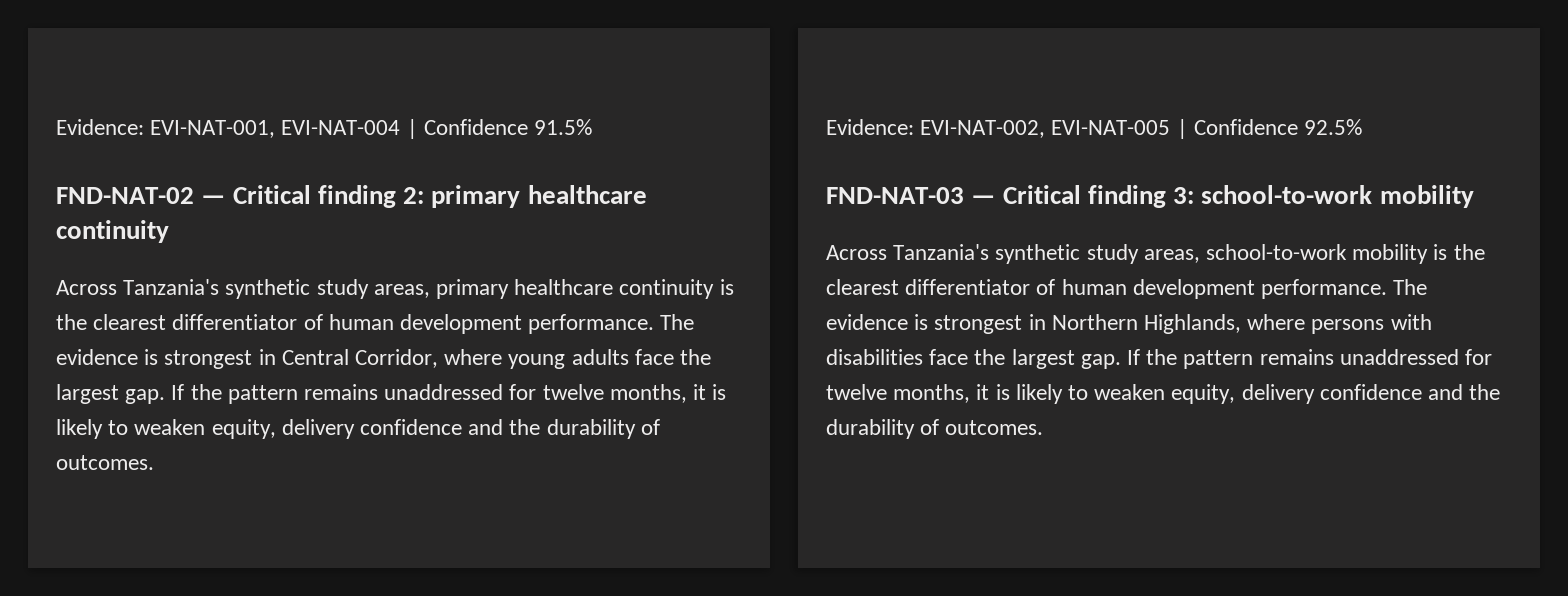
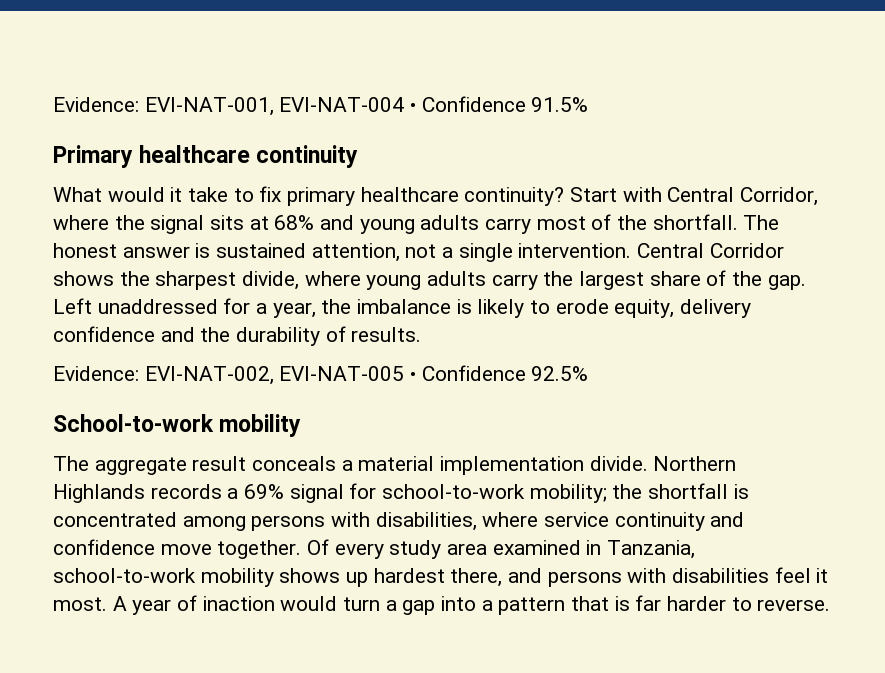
[406,119,418,139] | -> [410,103,417,112] •
[56,185,647,208] [56,220,169,243] [56,279,734,299] [56,314,695,334] [56,349,712,369] [56,384,727,404] [56,419,660,439] [56,455,154,470] FND-NAT-02 — Critical finding 2: primary healthcare continuity // Across Tanzania's synthetic study areas, primary healthcare continuity is the clearest differentiator of human development performance. The evidence is strongest in Central Corridor, where young adults face the largest gap. If the pattern remains unaddressed for twelve months, it is likely to weaken equity, delivery confidence and the durability of outcomes. -> [53,145,359,168] [53,186,819,206] [53,214,780,234] [53,243,784,262] [53,270,806,290] [53,298,752,318] [53,326,422,346] Primary healthcare continuity // What would it take to fix primary healthcare continuity? Start with Central Corridor, where the signal sits at 68% and young adults carry most of the shortfall. The honest answer is sustained attention, not a single intervention. Central Corridor shows the sharpest divide, where young adults carry the largest share of the gap. Left unaddressed for a year, the imbalance is likely to erode equity, delivery confidence and the durability of results.
[1176,119,1188,139] | -> [410,372,417,381] •
[826,185,1474,208] [826,244,1485,264] [826,279,1428,299] [826,314,1432,334] [826,349,1493,369] [826,384,1501,404] [826,419,1044,439] FND-NAT-03 — Critical finding 3: school-to-work mobility // Across Tanzania's synthetic study areas, school-to-work mobility is the clearest differentiator of human development performance. The evidence is strongest in Northern Highlands, where persons with disabilities face the largest gap. If the pattern remains unaddressed for twelve months, it is likely to weaken equity, delivery confidence and the durability of outcomes. -> [53,414,302,437] [53,456,737,475] [53,483,749,503] [53,512,745,531] [53,539,696,559] [53,567,829,587] [53,595,831,615] School-to-work mobility // The aggregate result conceals a material implementation divide. Northern Highlands records a 69% signal for school-to-work mobility; the shortfall is concentrated among persons with disabilities, where service continuity and confidence move together. Of every study area examined in Tanzania, school-to-work mobility shows up hardest there, and persons with disabilities feel it most. A year of inaction would turn a gap into a pattern that is far harder to reverse.

